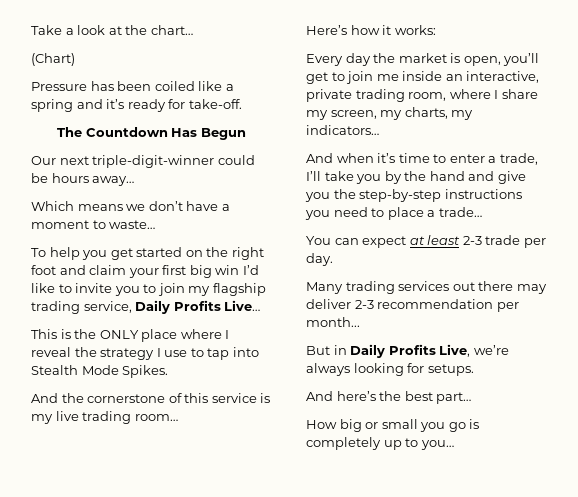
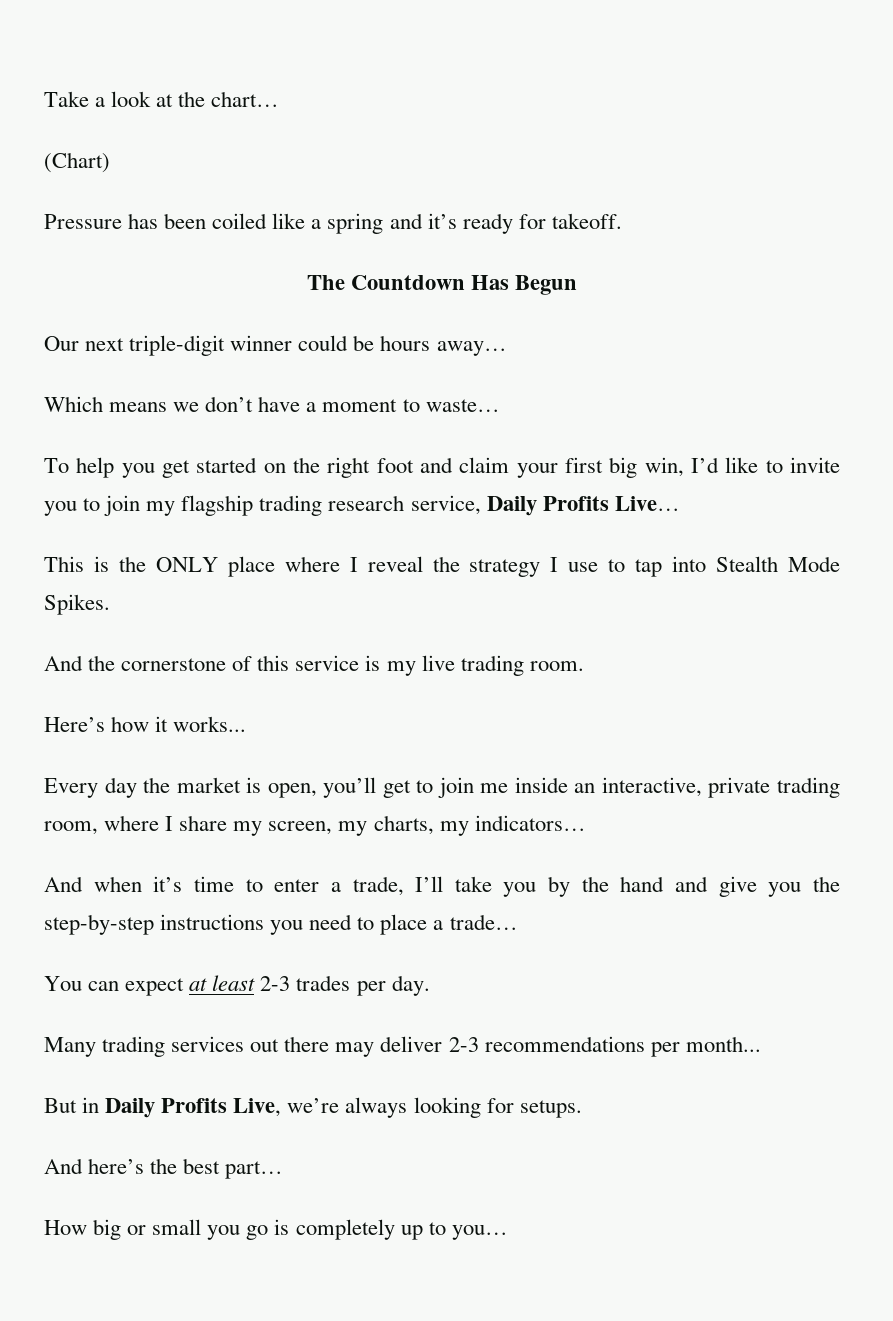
[188,99,242,109] take-off. -> [551,213,622,229] takeoff.
[92,155,215,168] triple-digit-winner -> [129,335,293,356] triple-digit winner
[215,265,240,275] win -> [644,457,684,477] win,
(80, 307) none -> [328,495,405,511] research
[134,414,178,421] room… -> [529,661,584,671] room.
[394,25,436,35] works: -> [173,716,247,732] works...
[485,235,521,245] trade -> [296,975,351,991] trades
[377,299,494,309] recommendation -> [484,1036,645,1052] recommendations

